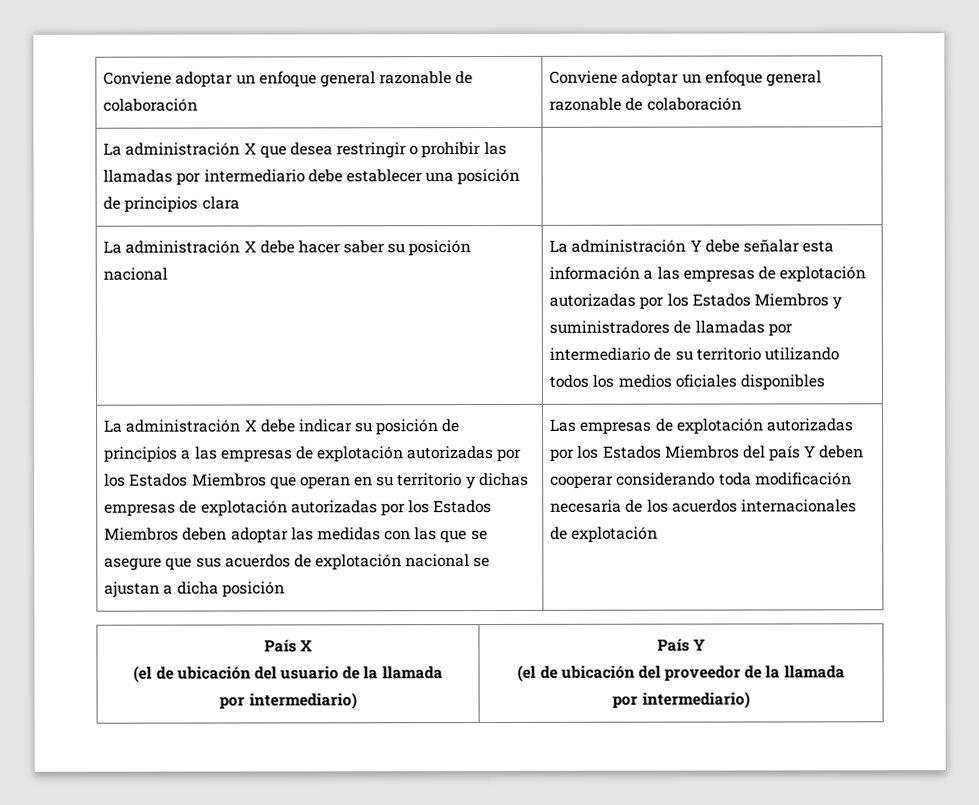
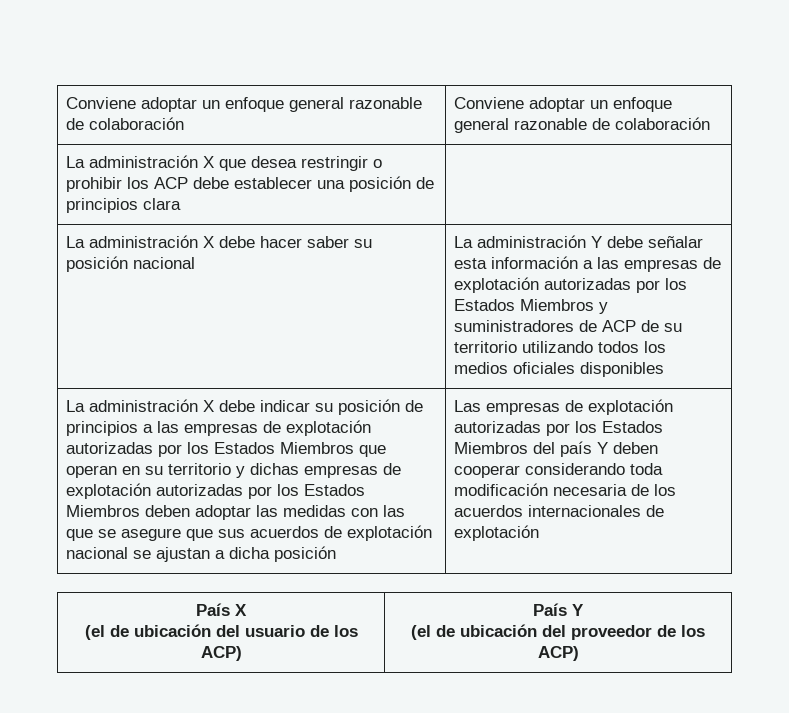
[483,141,507,156] [103,169,305,186] las llamadas por intermediario -> [127,177,189,189] los ACP
[694,320,793,337] [549,347,651,361] llamadas por intermediario -> [602,320,637,332] ACP
[363,666,443,680] [219,692,357,710] la llamada // por intermediario) -> [333,625,358,637] [200,646,242,661] los ACP)
[765,665,845,679] [612,691,750,709] la llamada // por intermediario) -> [681,625,705,637] [537,646,579,661] los ACP)

